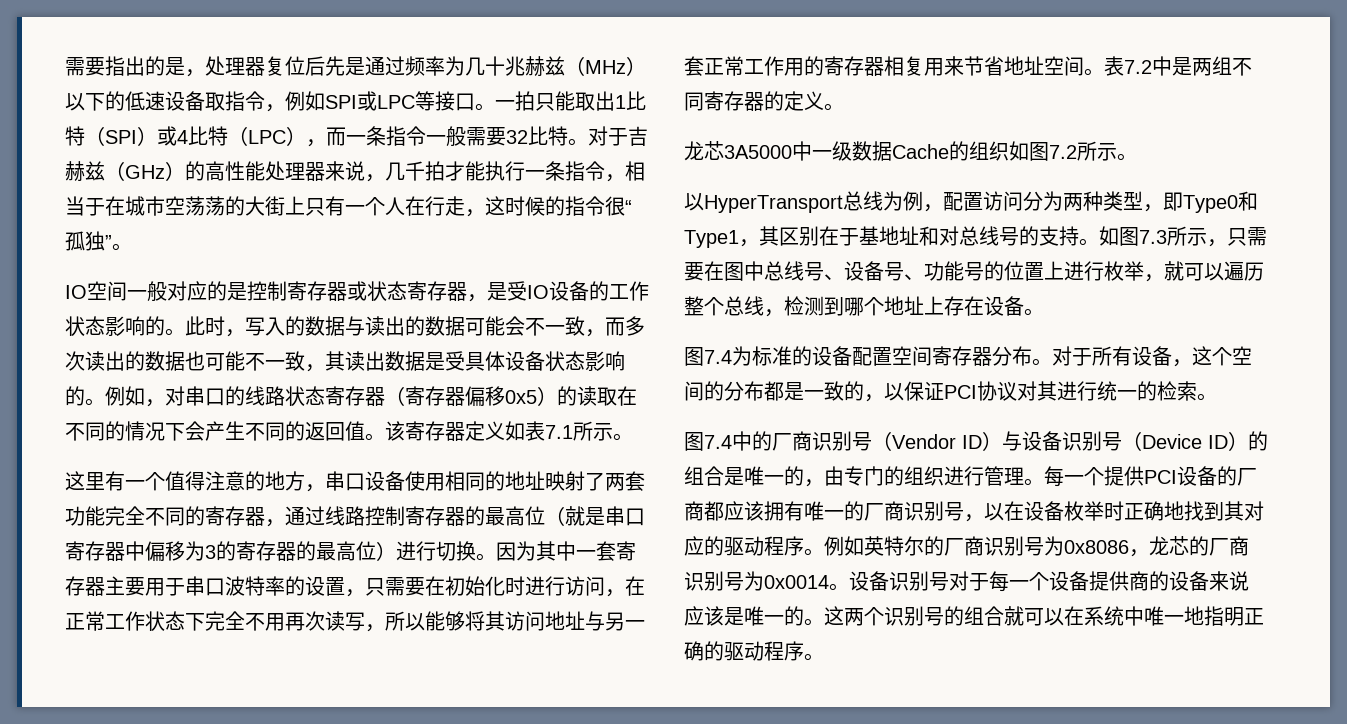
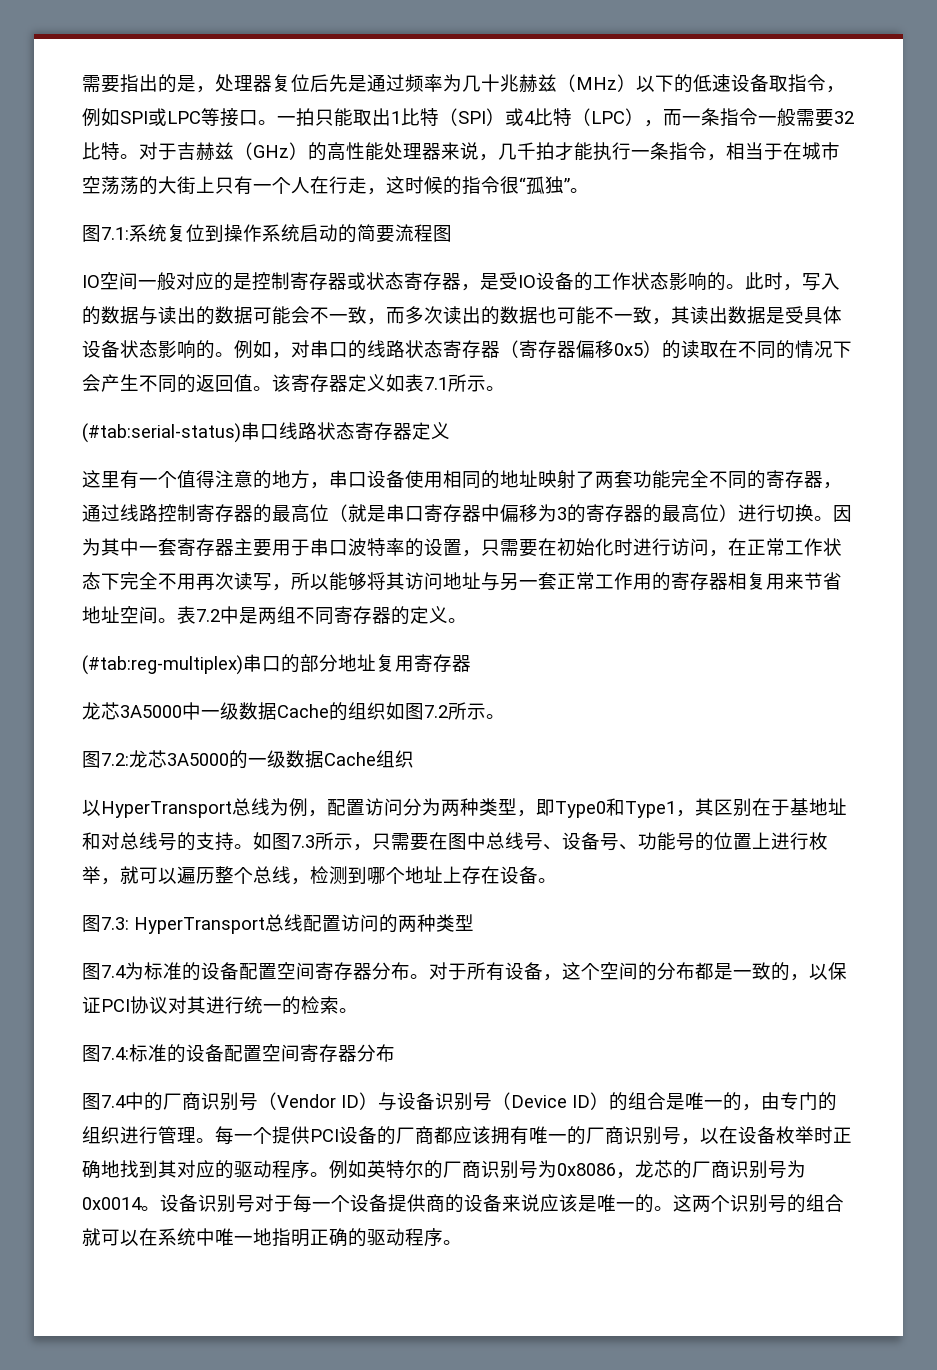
(132, 247) none -> [82,224,452,243] // 图7.1:系统复位到操作系统启动的简要流程图
(633, 437) none -> [82,422,450,443] // (#tab:serial-status)串口线路状态寄存器定义
(844, 107) none -> [82,654,471,675] // (#tab:reg-multiplex)串口的部分地址复用寄存器
(1137, 157) none -> [82,750,414,769] // 图7.2:龙芯3A5000的一级数据Cache组织
(1044, 312) none -> [82,914,474,934] // 图7.3: HyperTransport总线配置访问的两种类型
(1217, 397) none -> [82,1044,395,1063] // 图7.4:标准的设备配置空间寄存器分布

